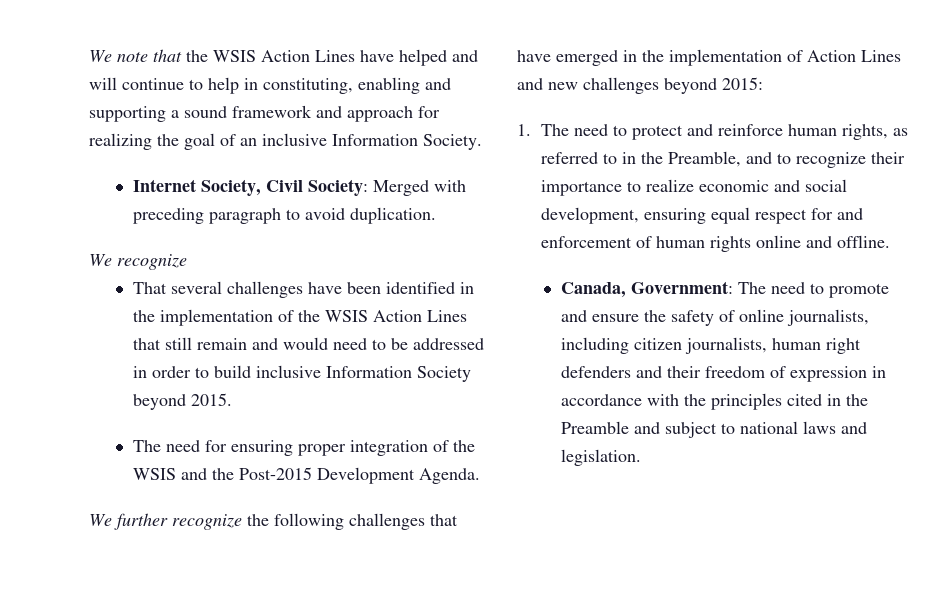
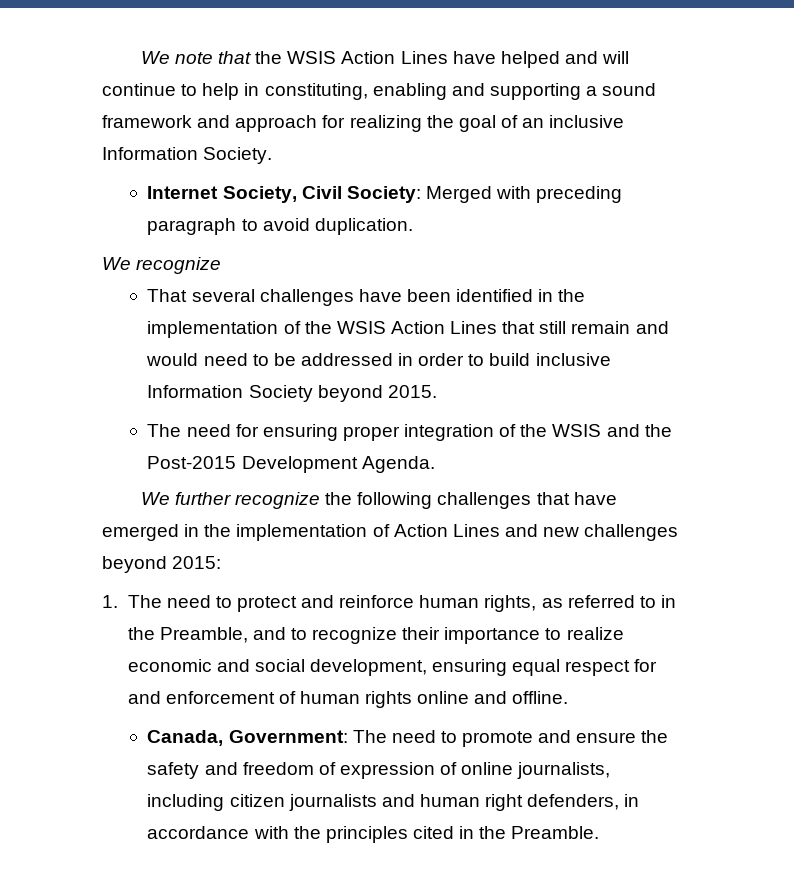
(714, 318) none -> [204,762,435,779] and freedom of expression
[684,337,861,354] [560,366,867,382] journalists, human right defenders and their freedom of expression -> [288,794,620,811] journalists and human right defenders,
[560,421,867,438] [560,449,641,466] Preamble and subject to national laws and legislation. -> [511,826,600,839] Preamble.

